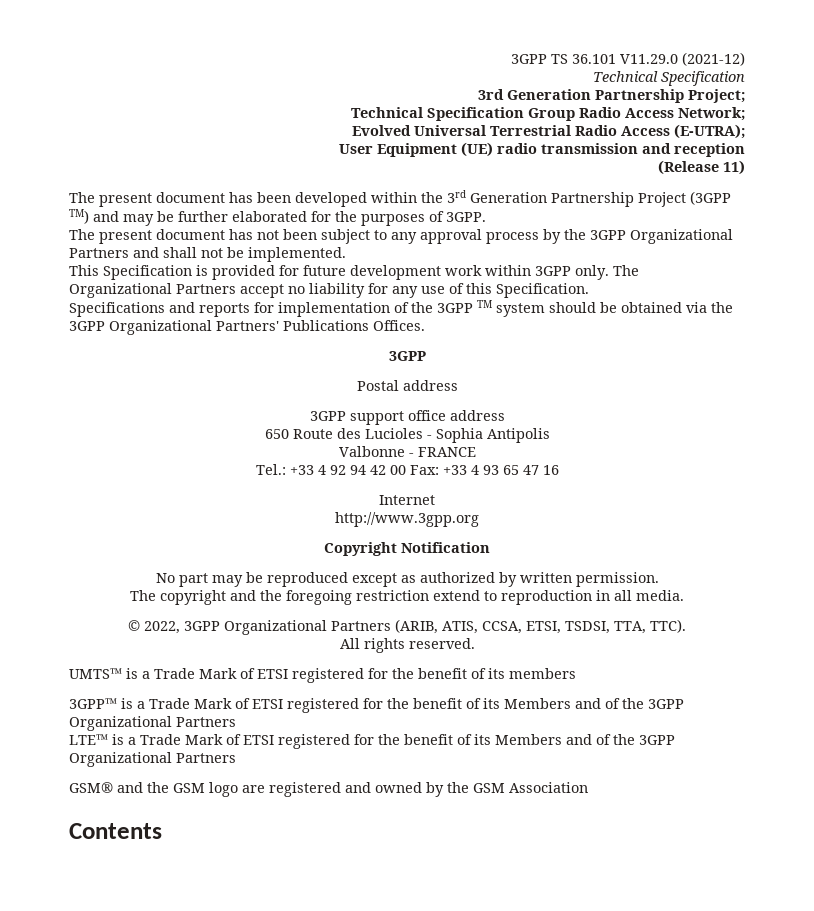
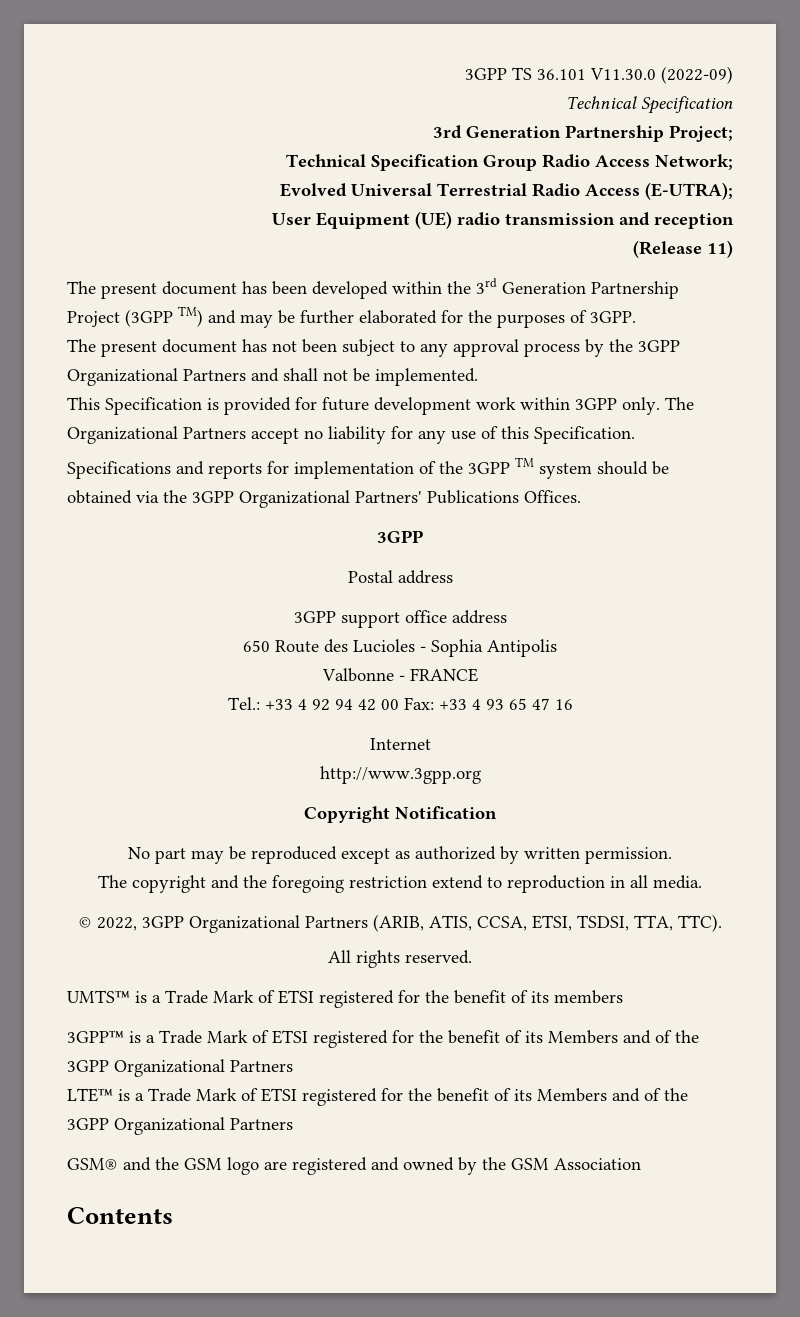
[620,52,745,66] V11.29.0 (2021-12) -> [590,66,733,84] V11.30.0 (2022-09)

